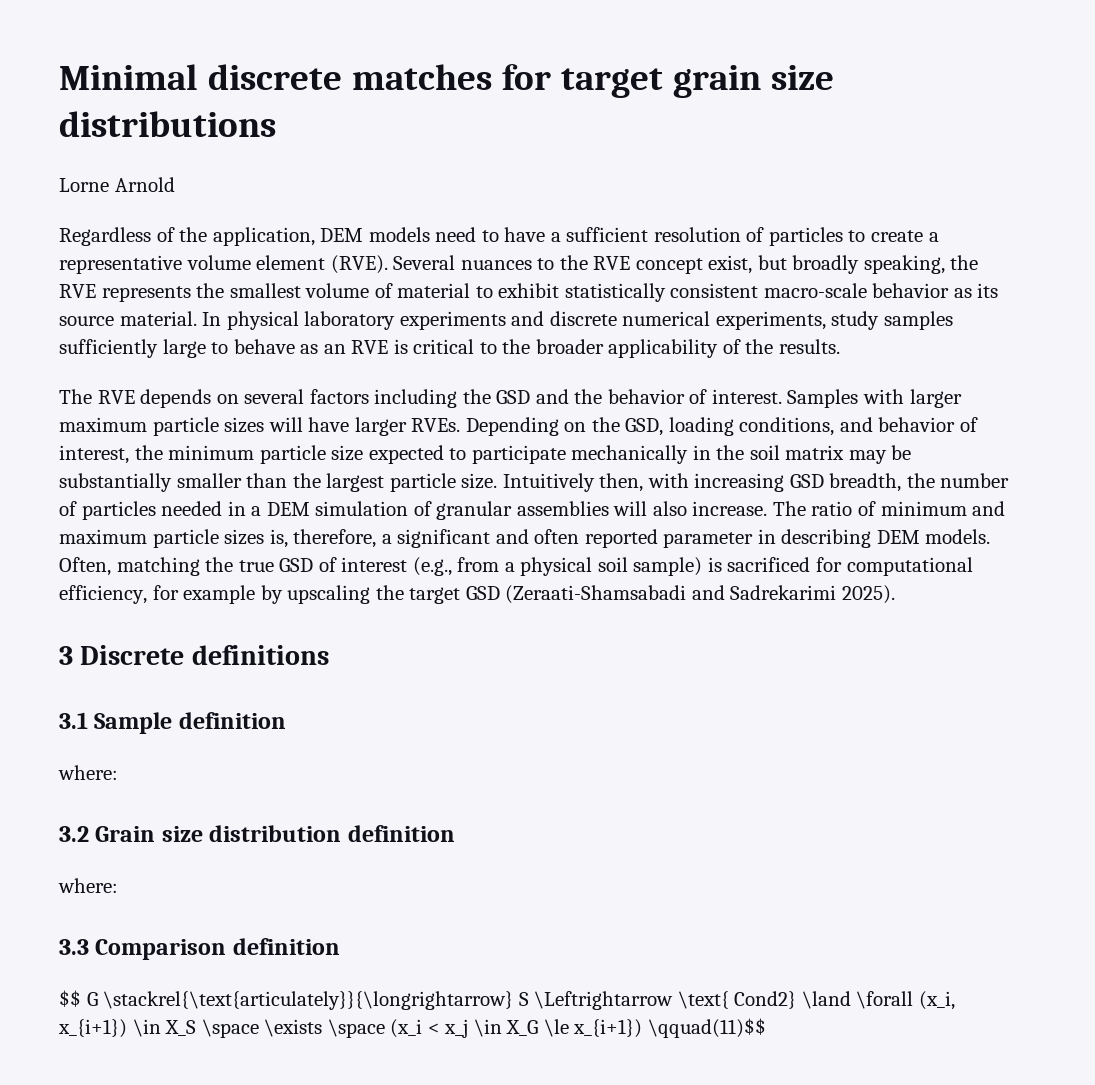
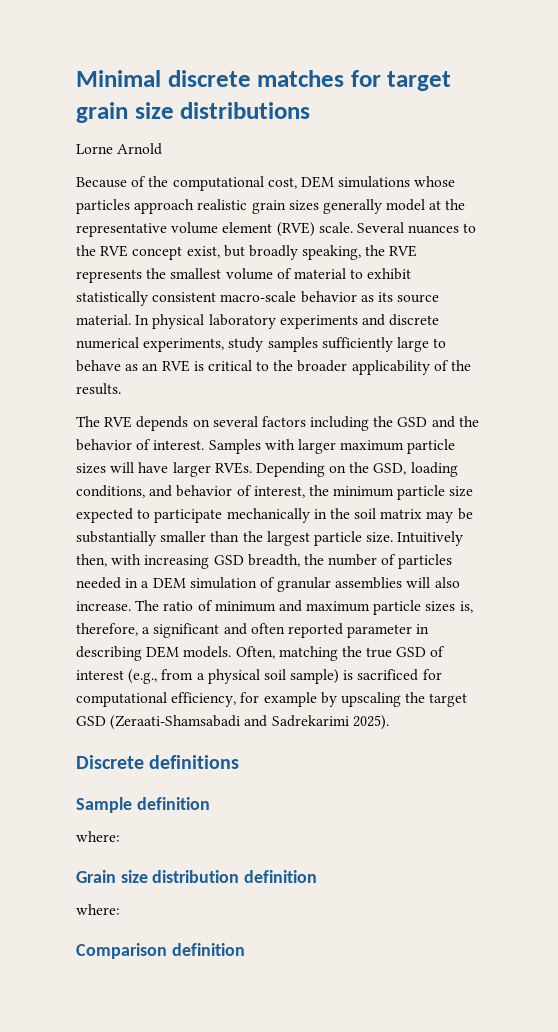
[59,227,939,246] Regardless of the application, DEM models need to have a sufficient resolution of particles to create a -> [76,176,456,191] [76,199,466,214] Because of the computational cost, DEM simulations whose particles approach realistic grain sizes generally model at the
[330,255,388,274] (RVE). -> [276,222,353,237] (RVE) scale.
[59,646,73,665] 3 -> (389, 722) none
[59,712,88,729] 3.1 -> (240, 762) none
[59,826,89,842] 3.2 -> (120, 836) none
[59,939,89,955] 3.3 -> (120, 909) none
[59,990,955,1010] [58,1018,766,1038] // $$ G \stackrel{\text{articulately}}{\longrightarrow} S \Leftrightarrow \text{ Cond2} \land \forall (x_i, x_{i+1}) \in X_S \space \exists \space (x_i < x_j \in X_G \le x_{i+1}) \qquad(11)$$ -> (245, 949) none

